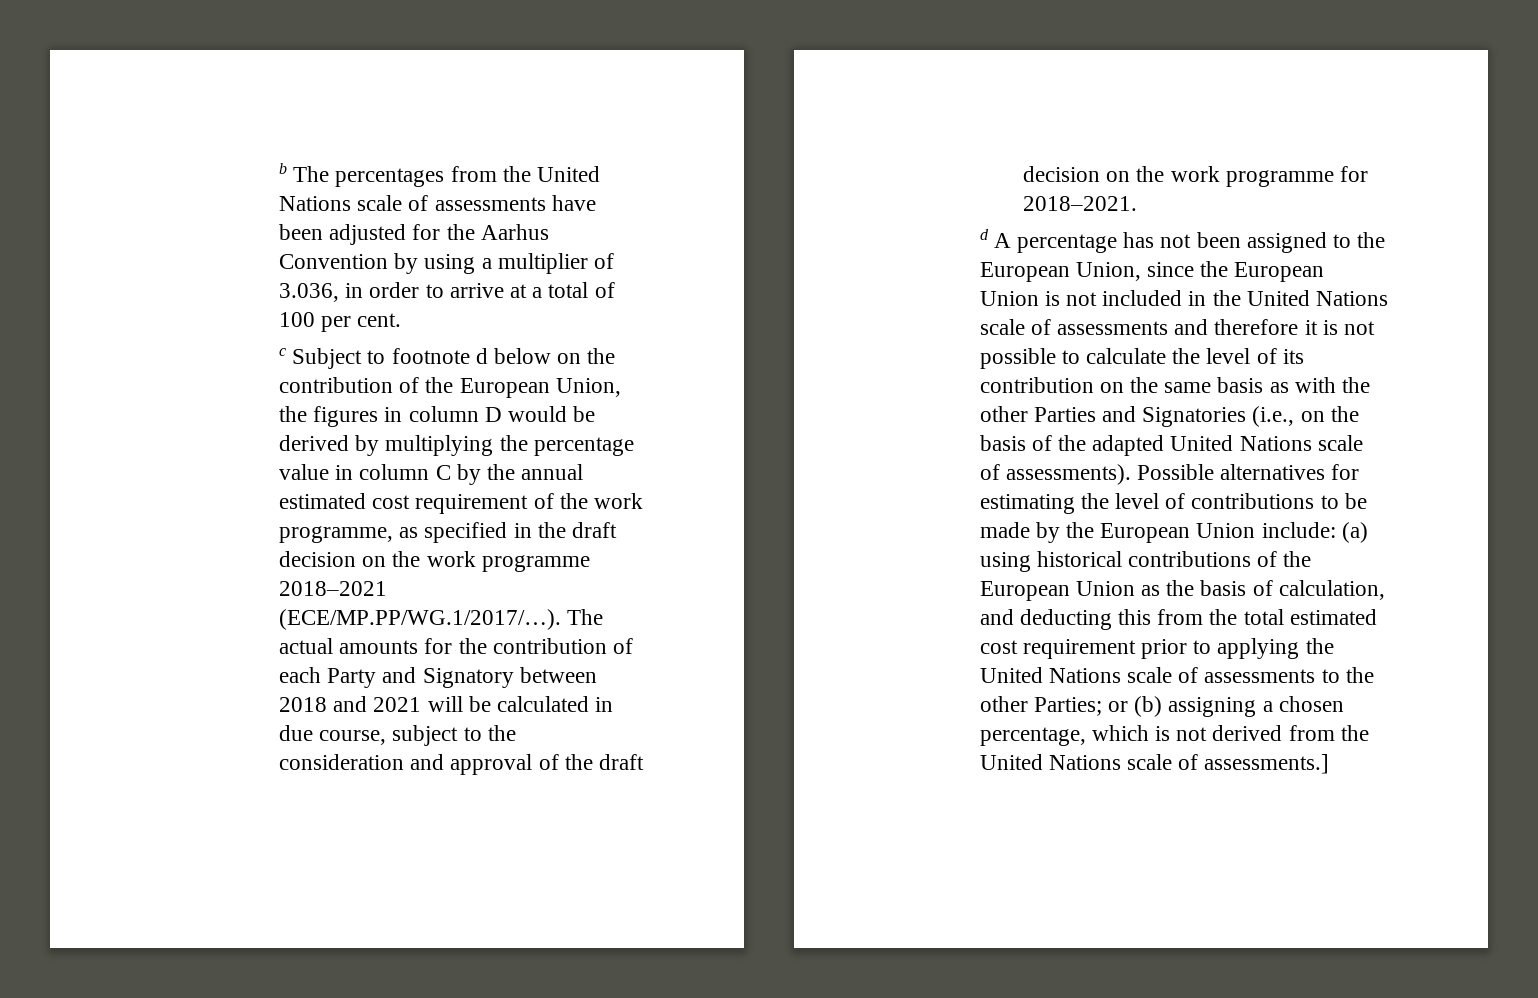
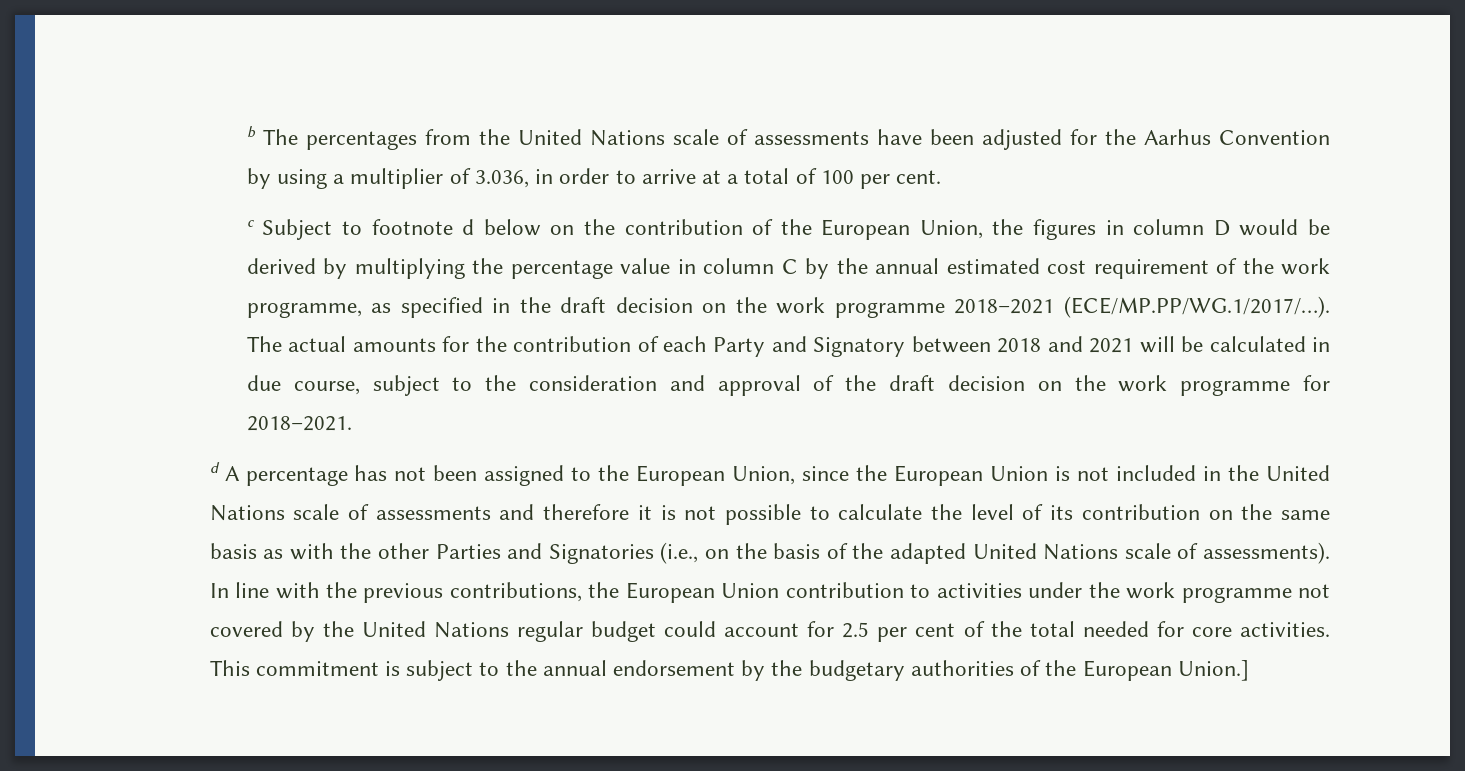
[1137,464,1360,480] [979,493,1367,514] [979,522,1368,543] [979,551,1312,572] [979,580,1385,601] [979,609,1377,630] [979,638,1334,659] [979,667,1374,683] [979,696,1344,717] [979,725,1369,746] [979,754,1330,774] Possible alternatives for estimating the level of contributions to be made by the European Union include: (a) using historical contributions of the European Union as the basis of calculation, and deducting this from the total estimated cost requirement prior to applying the United Nations scale of assessments to the other Parties; or (b) assigning a chosen percentage, which is not derived from the United Nations scale of assessments.] -> [209,582,1330,603] [209,621,1330,642] [209,660,1249,681] In line with the previous contributions, the European Union contribution to activities under the work programme not covered by the United Nations regular budget could account for 2.5 per cent of the total needed for core activities. This commitment is subject to the annual endorsement by the budgetary authorities of the European Union.]

